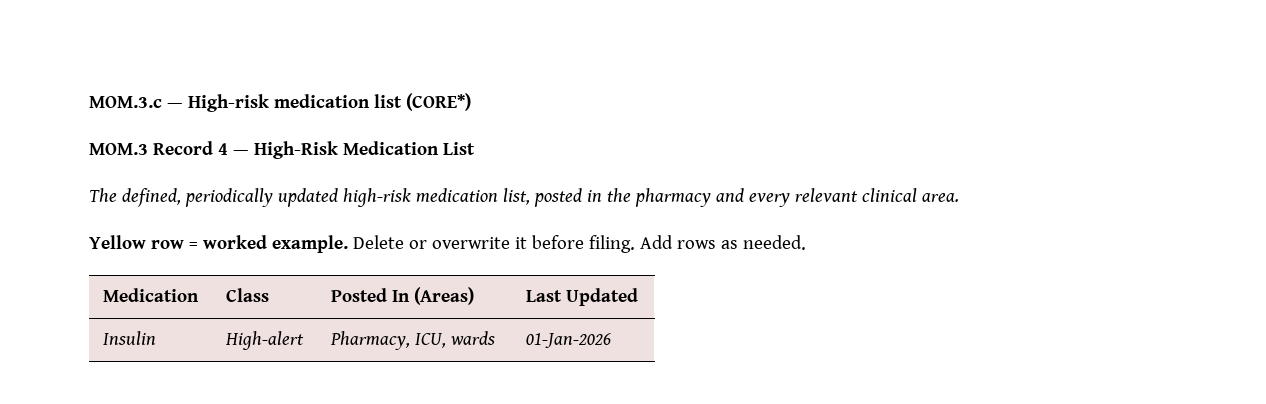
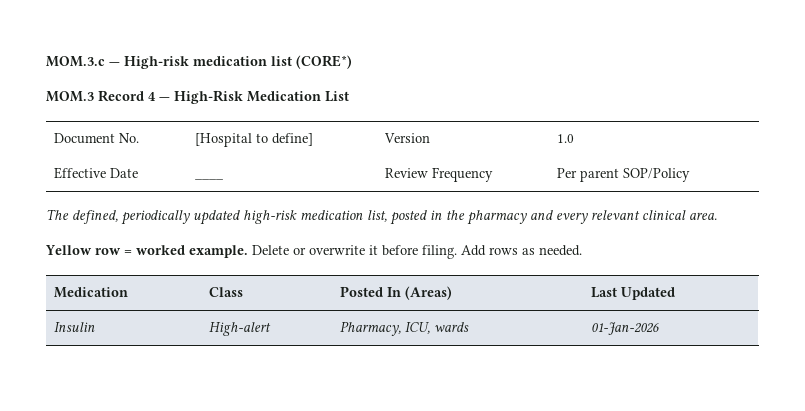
(475, 148) none -> [53,133,139,144] [194,133,313,147] [383,133,430,143] [556,134,574,143] [53,167,138,179] [194,178,224,180] [384,167,493,182] [556,168,690,182] // Document No. | [Hospital to define] | Version | 1.0 // Effective Date | ____ | Review Frequency | Per parent SOP/Policy

